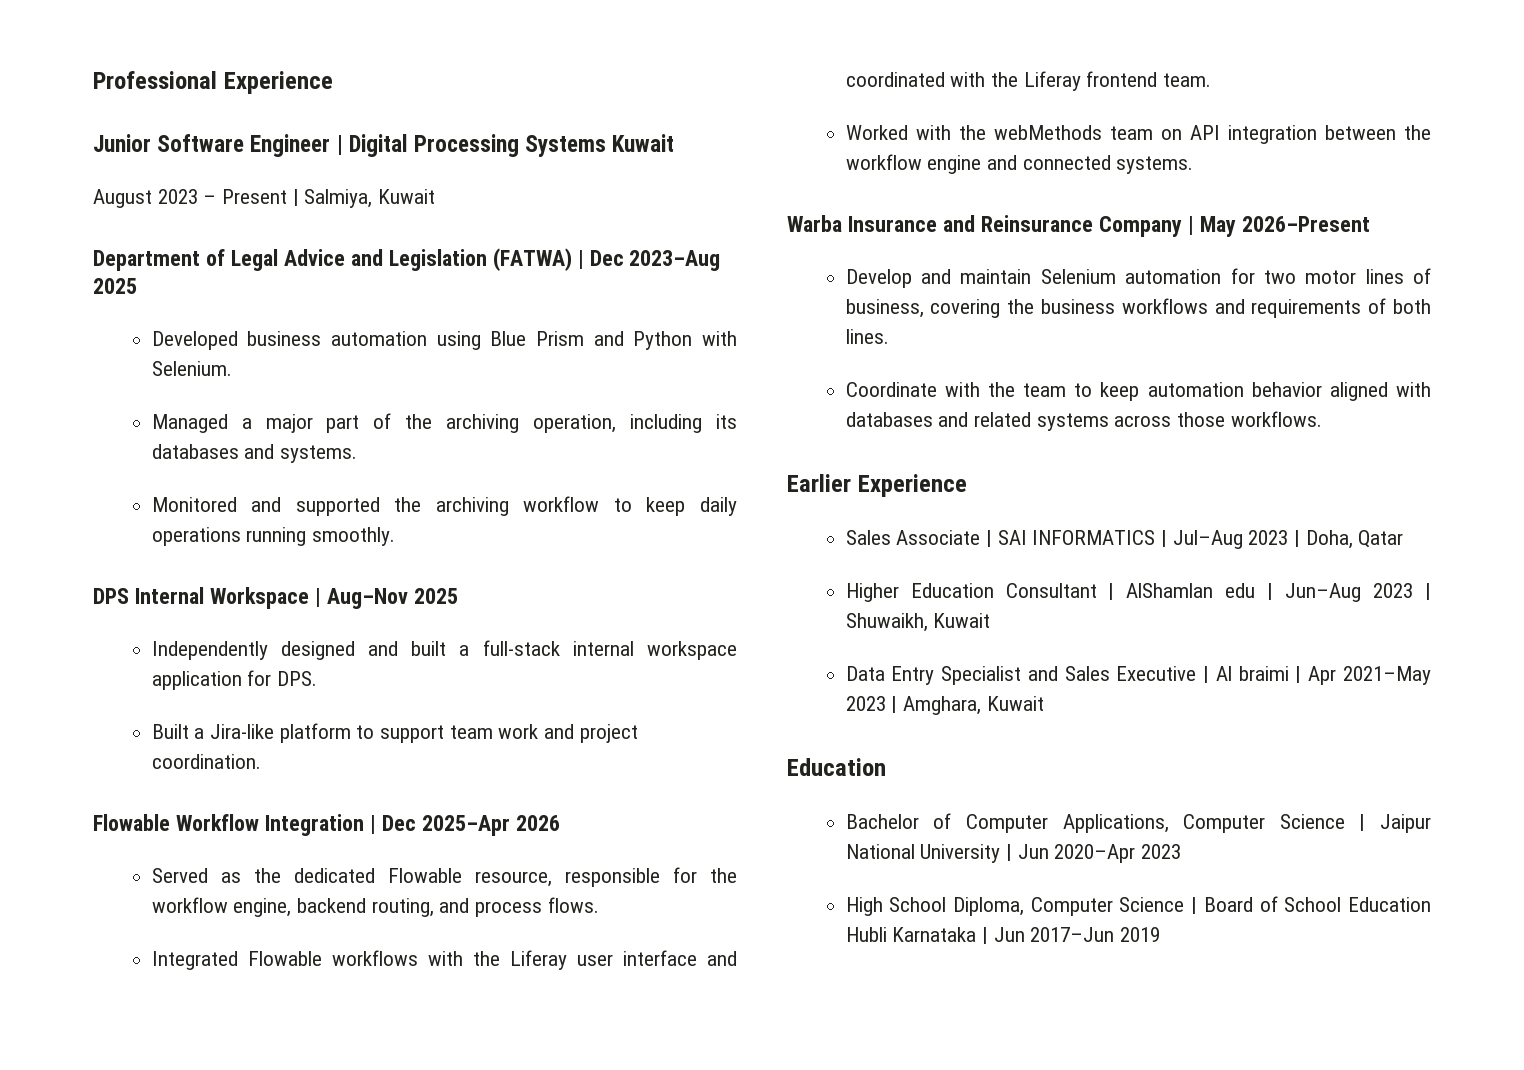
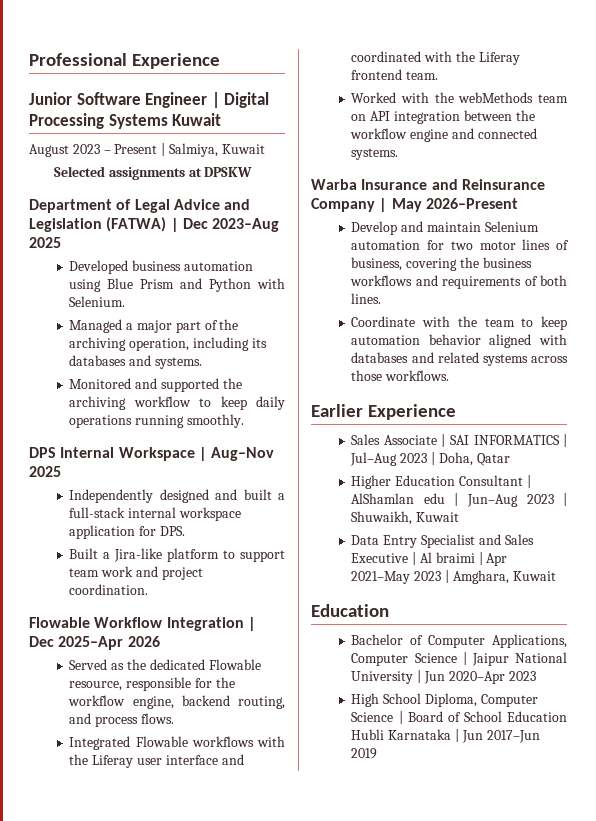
(436, 196) none -> [54,166,253,180] // Selected assignments at DPSKW

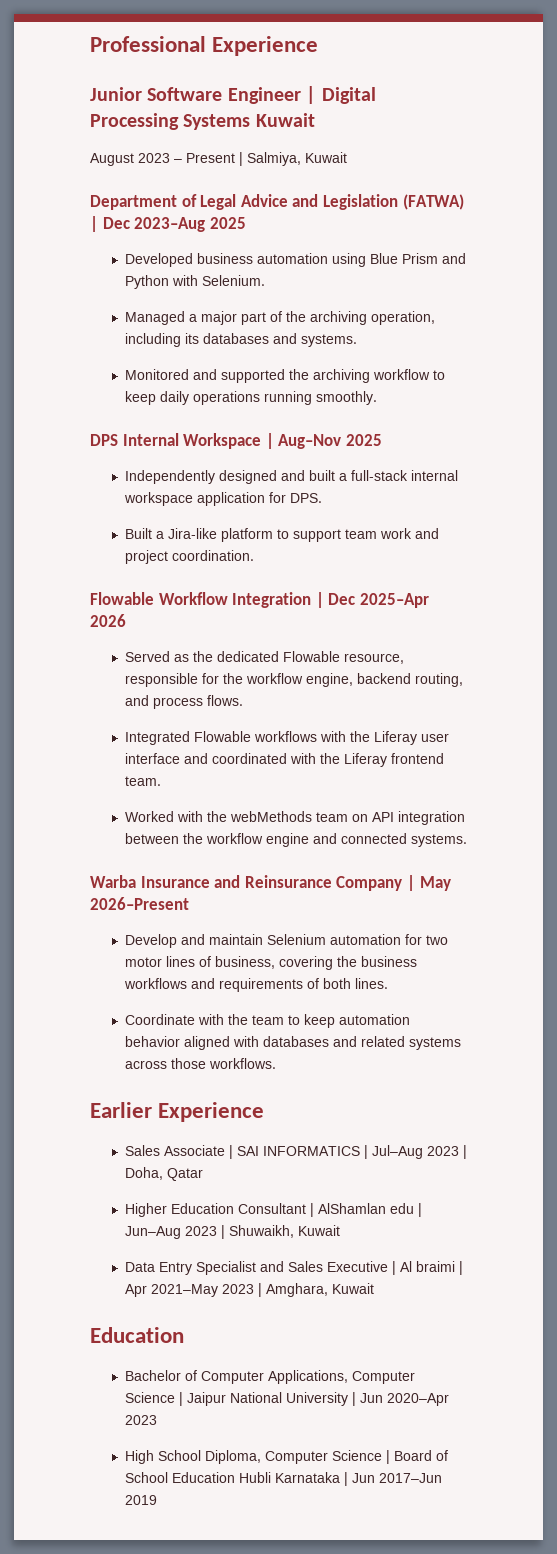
[54,166,253,180] // Selected assignments at DPSKW -> (347, 157) none

